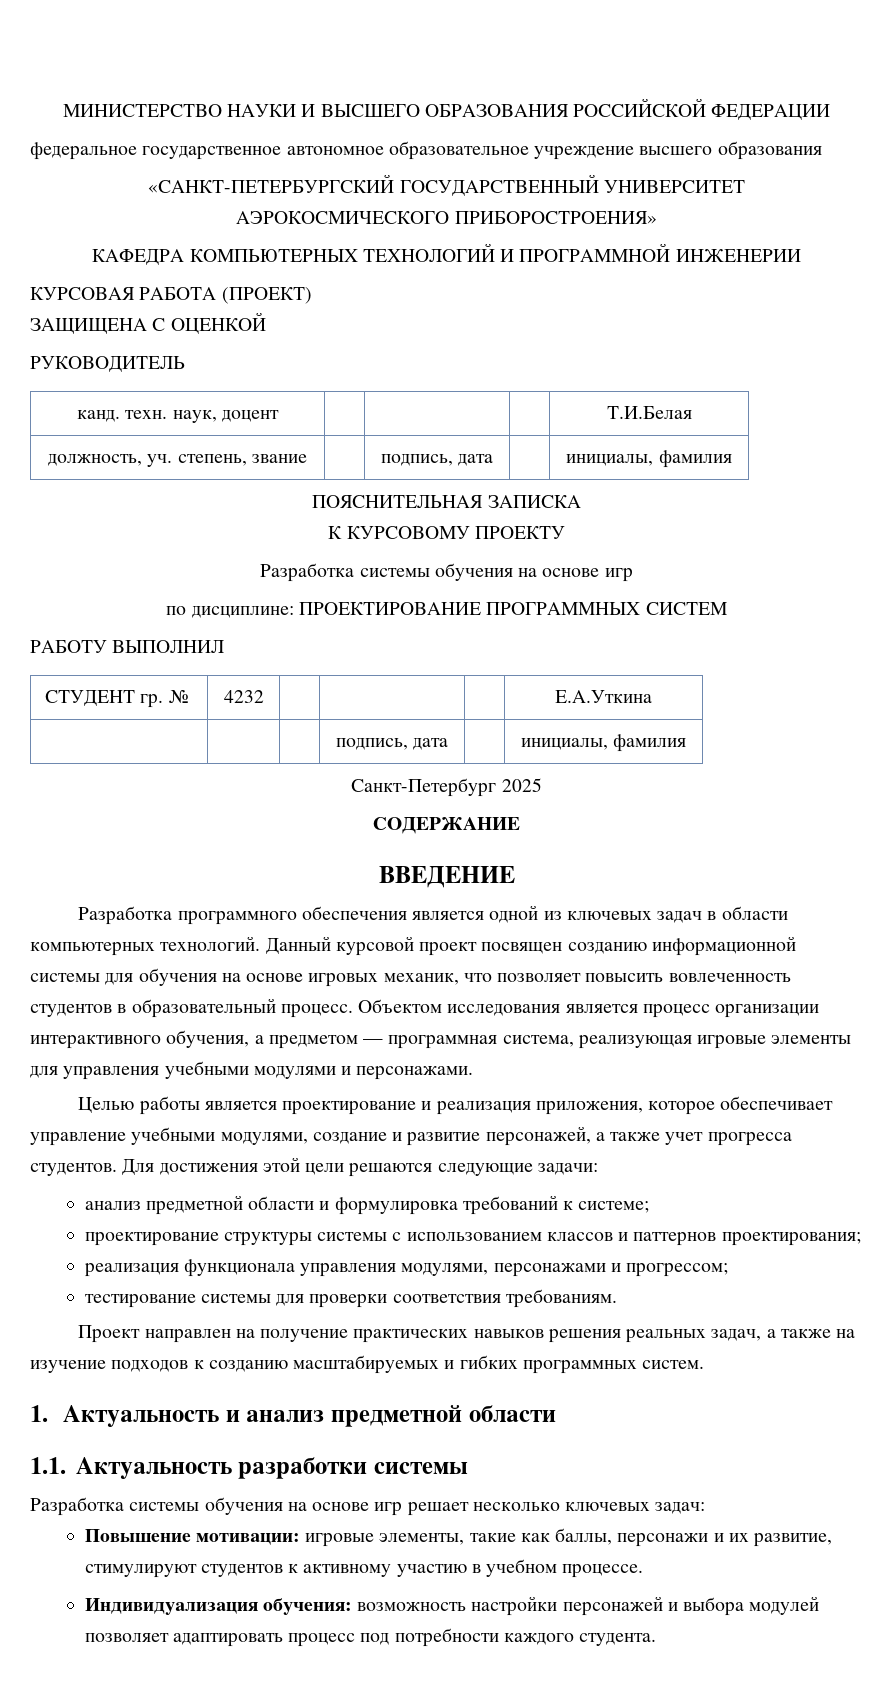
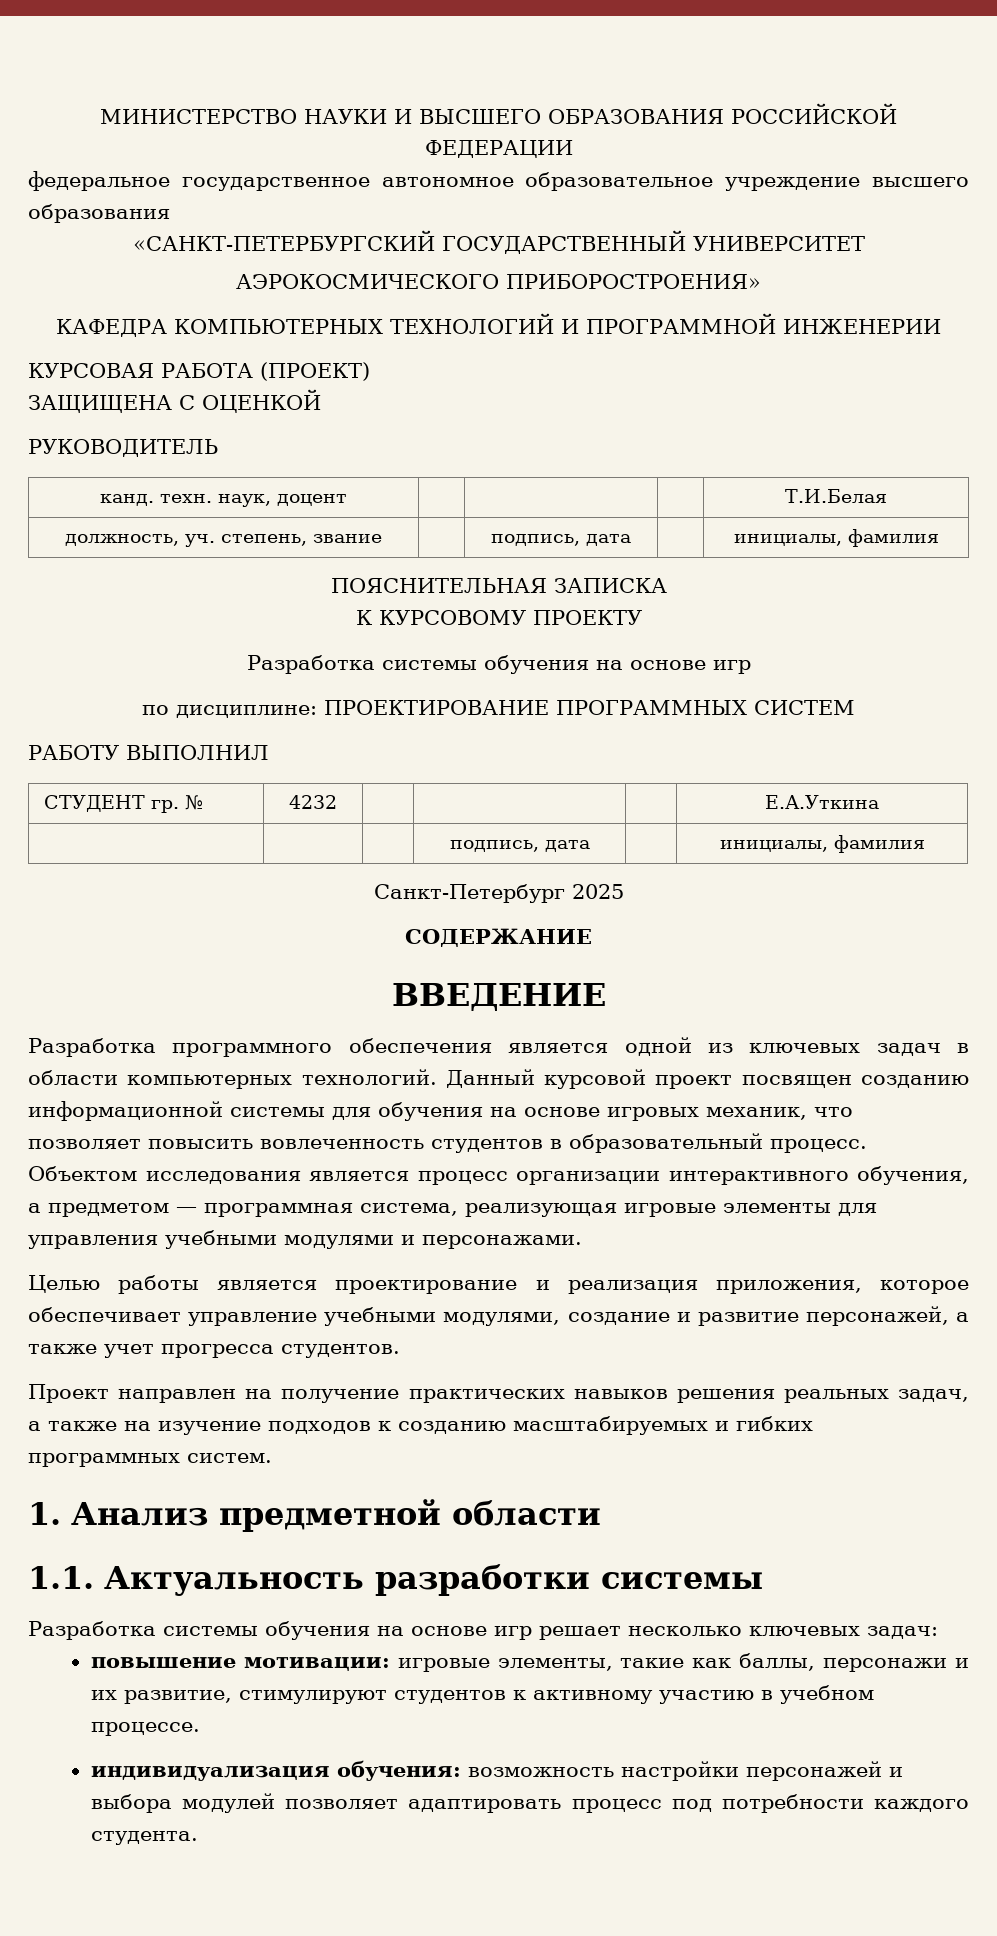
[122,1157,598,1177] [84,1195,650,1215] [84,1232,861,1246] [83,1259,729,1277] [84,1289,617,1308] Для достижения этой цели решаются следующие задачи: // анализ предметной области и формулировка требований к системе; // проектирование структуры системы с использованием классов и паттернов проектирования; // реализация функционала управления модулями, персонажами и прогрессом; // тестирование системы для проверки соответствия требованиям. -> (400, 1351) none
[63,1405,325,1427] Актуальность и анализ -> [71,1502,209,1526] Анализ
[84,1529,191,1542] Повышение -> [90,1657,236,1668] повышение
[84,1598,258,1615] Индивидуализация -> [90,1765,330,1781] индивидуализация

